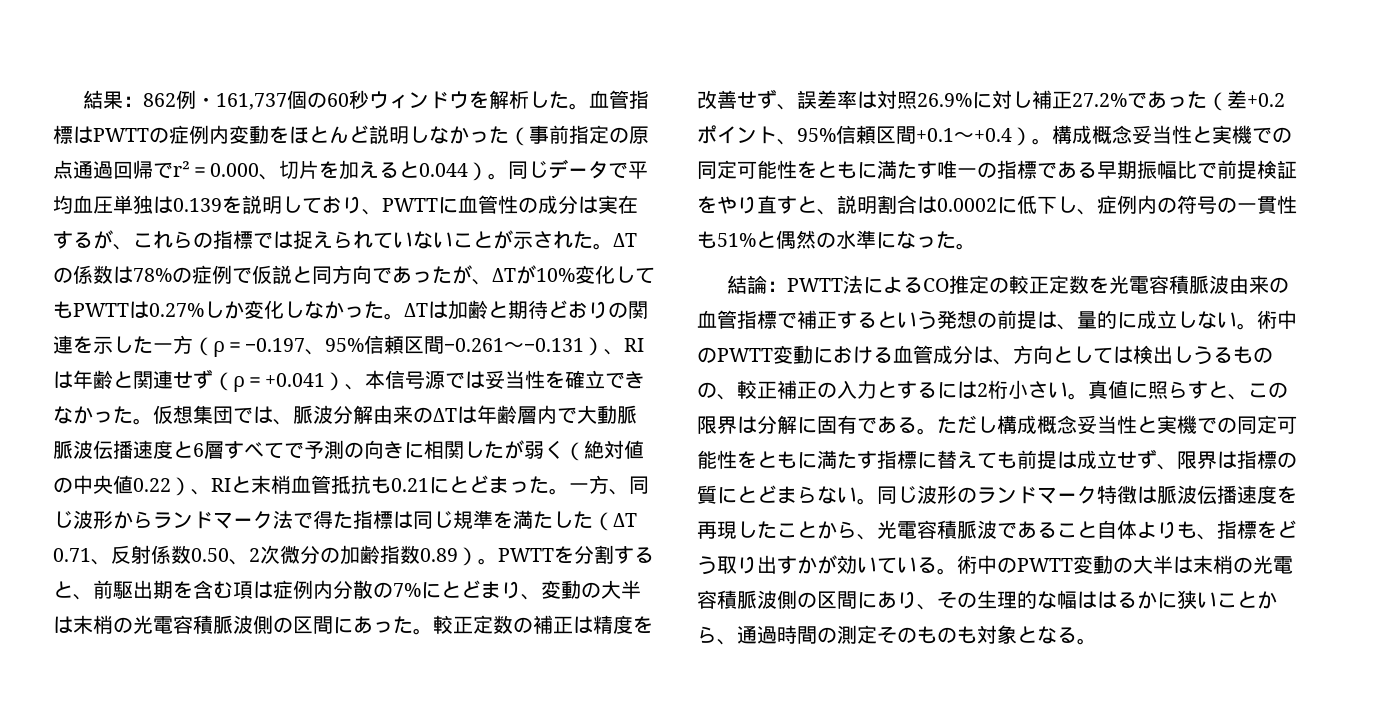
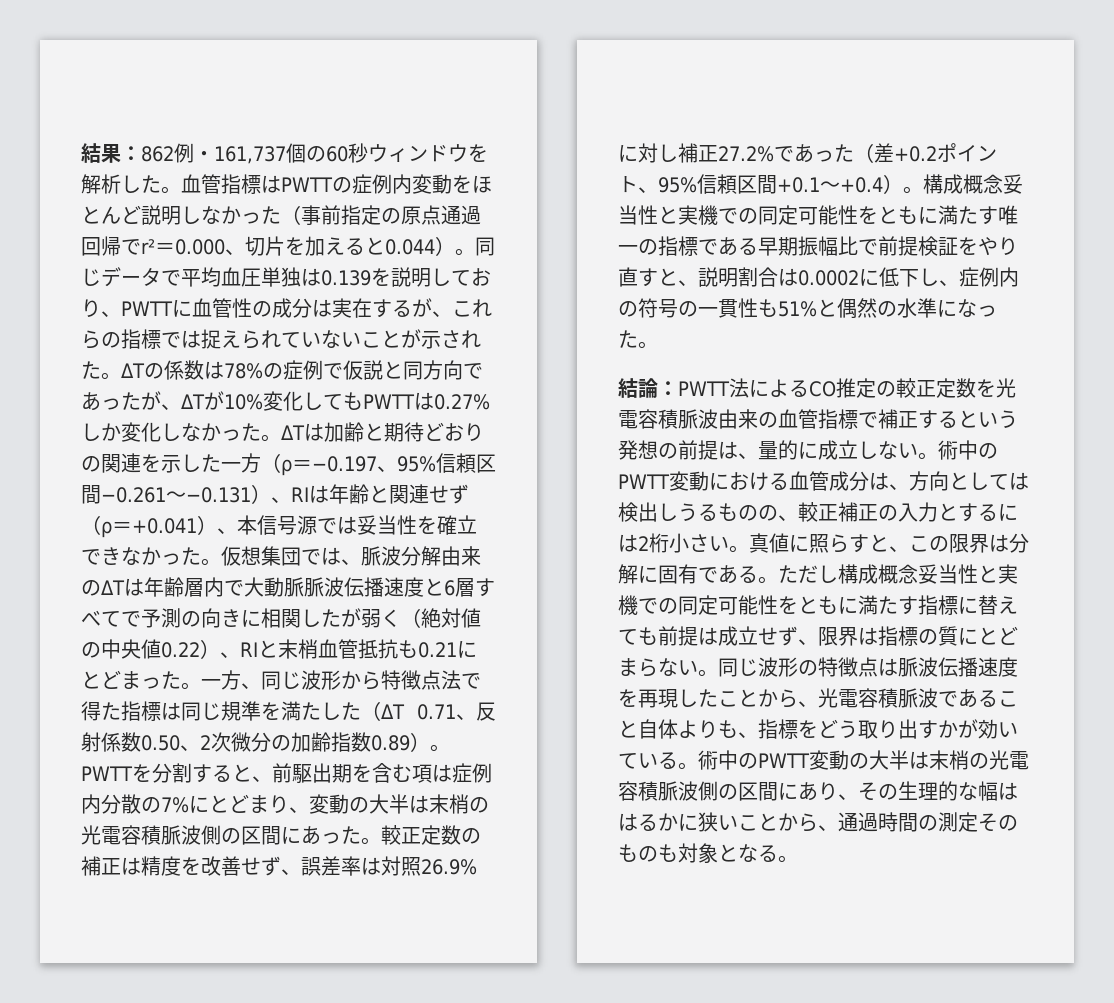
[153,511,273,529] ランドマーク -> [381,670,441,690] 特徴点
[977,485,1137,504] ランドマーク特徴 -> [818,657,878,677] 特徴点

